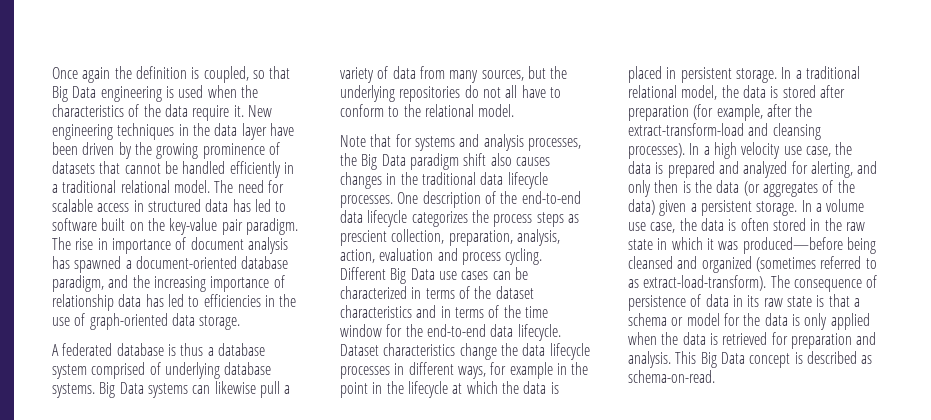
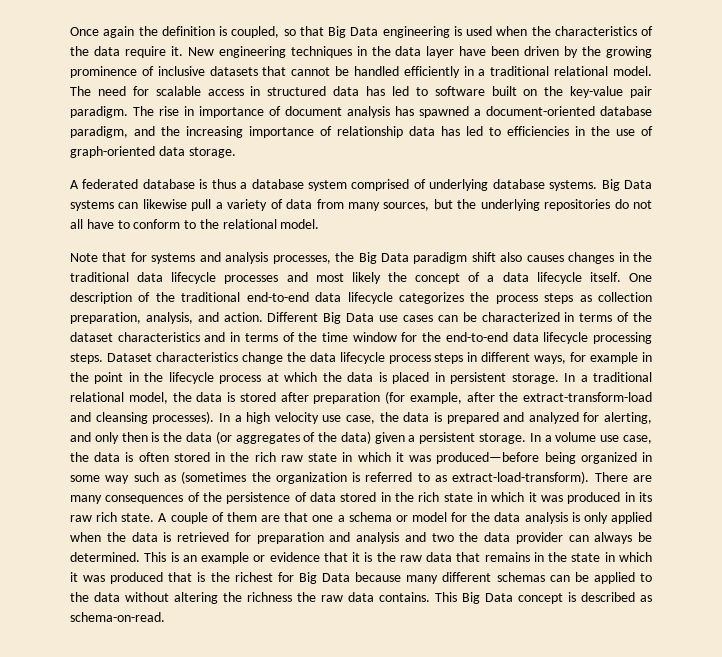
(280, 148) none -> [157,66,205,76] inclusive
[340,195,393,208] processes. -> [224,272,621,284] processes and most likely the concept of a data lifecycle itself.
(518, 197) none -> [181,292,241,302] traditional
[340,229,560,246] [340,248,543,265] prescient collection, preparation, analysis, action, evaluation and process cycling. -> [598,292,653,302] [70,312,263,324] collection preparation, analysis, and action.
[517,324,561,341] lifecycle. -> [543,332,653,344] [70,353,103,364] lifecycle processing steps.
[340,366,390,379] processes -> [388,353,464,364] process steps
(448, 389) none -> [219,375,262,384] process
(842, 224) none -> [254,452,276,462] rich
[628,256,877,273] [628,275,878,292] [628,294,850,311] cleansed and organized (sometimes referred to as extract-load-transform). The consequence of persistence of data in its raw state is that -> [580,452,653,464] [70,471,652,484] [70,492,652,504] [70,512,334,524] organized in some way such as (sometimes the organization is referred to as extract-load-transform). There are many consequences of the persistence of data stored in the rich state in which it was produced in its raw rich state. A couple of them are that one
(788, 319) none -> [524,512,568,524] analysis
[628,351,671,368] analysis. -> [356,532,652,544] [70,552,652,564] [70,572,653,584] [70,592,430,604] analysis and two the data provider can always be determined. This is an example or evidence that it is the raw data that remains in the state in which it was produced that is the richest for Big Data because many different schemas can be applied to the data without altering the richness the raw data contains.

